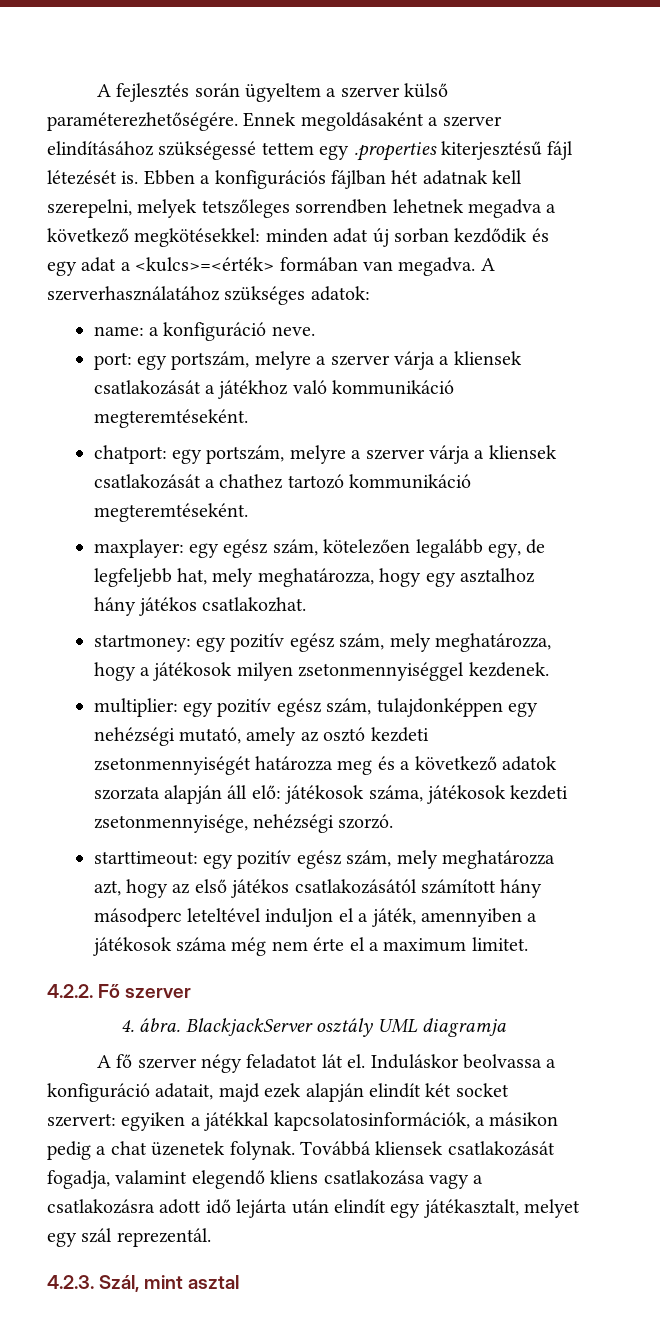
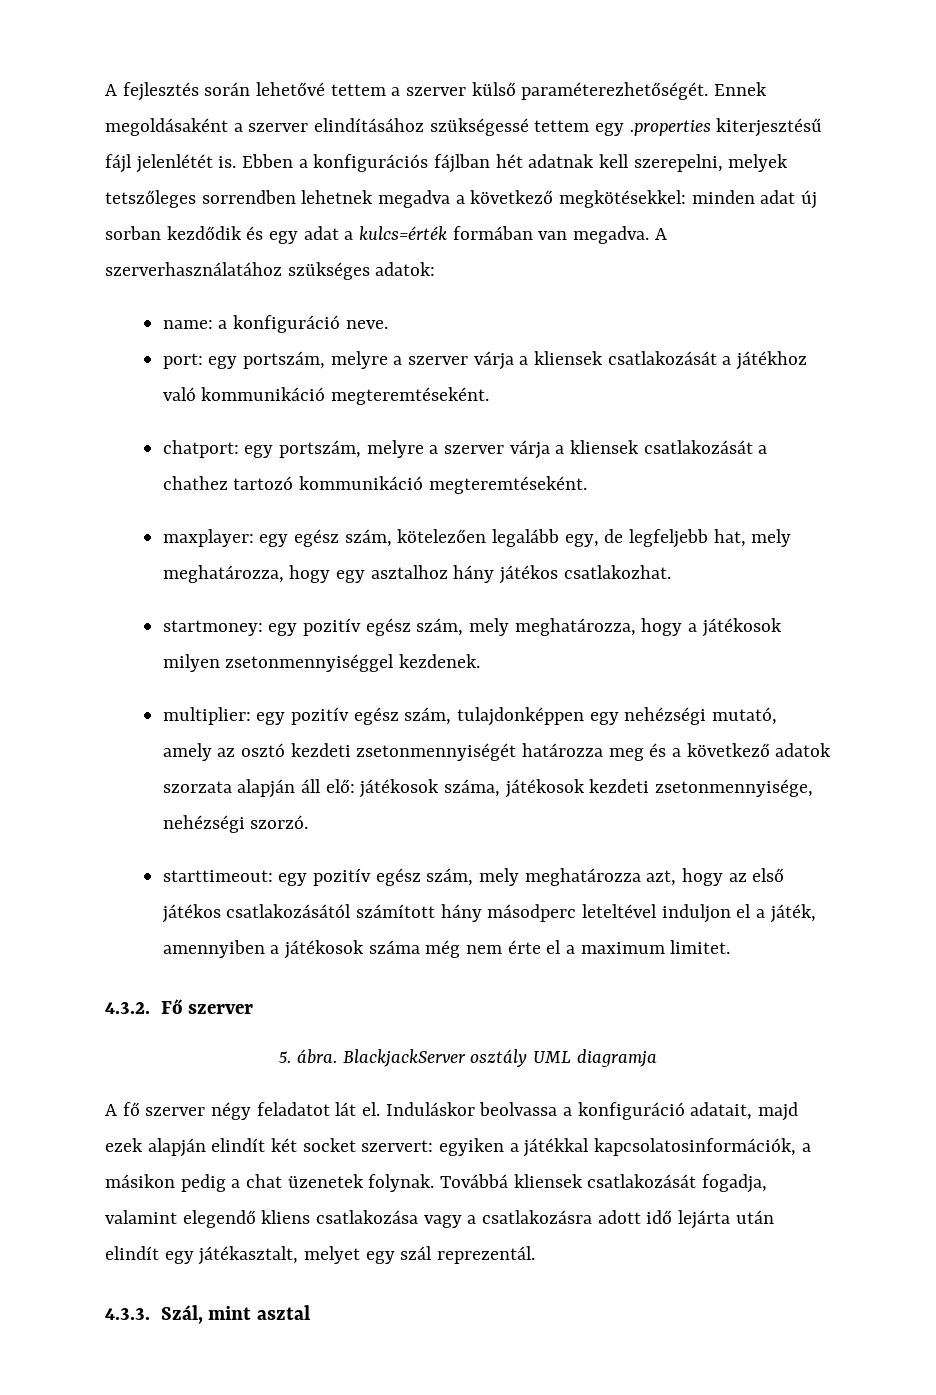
[245,83,322,102] ügyeltem -> [256,82,386,96] lehetővé tettem
[47,112,238,131] paraméterezhetőségére. -> [521,82,709,100] paraméterezhetőségét.
[47,170,117,185] létezését -> [135,154,213,173] jelenlétét
[135,257,275,272] <kulcs>=<érték> -> [359,226,448,240] kulcs=érték
[47,984,93,998] 4.2.2. -> [105,1002,150,1014] 4.3.2.
[121,1020,134,1032] 4. -> [279,1051,292,1063] 5.
[47,1275,94,1289] 4.2.3. -> [105,1308,150,1320] 4.3.3.

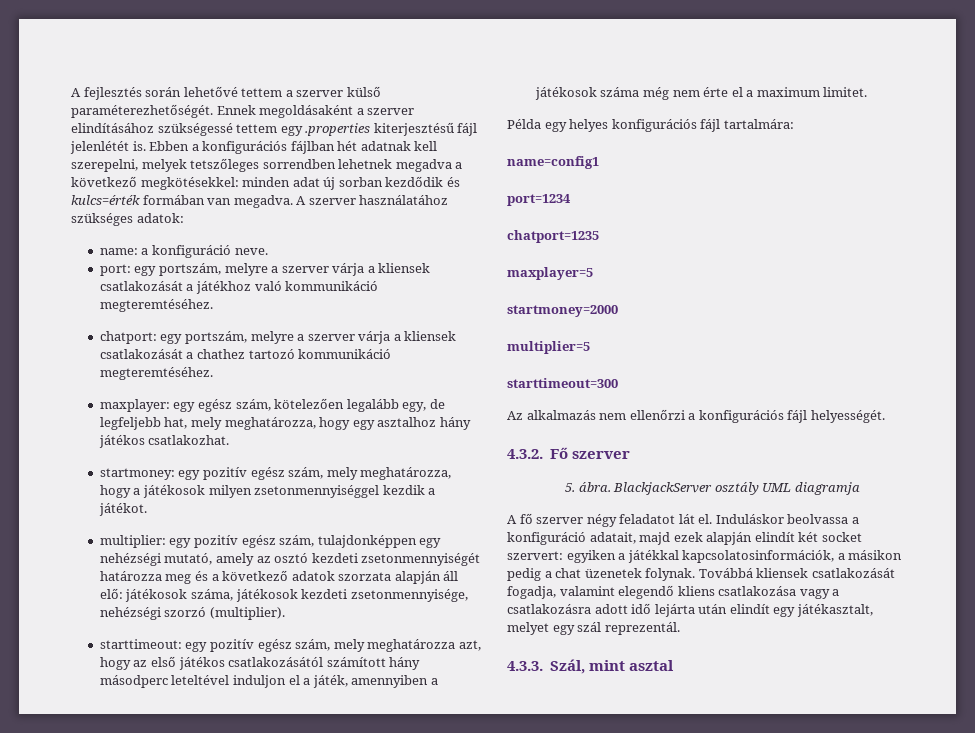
[269,226,354,244] egy adat a -> (460, 182) none
[105,262,282,276] szerverhasználatához -> [308,195,449,205] szerver használatához
[330,387,489,405] megteremtéseként. -> [99,299,213,312] megteremtéséhez.
[428,476,587,494] megteremtéseként. -> [99,367,213,380] megteremtéséhez.
[398,654,480,668] kezdenek. -> [382,485,436,495] [98,503,147,516] kezdik a játékot.
[250,815,309,829] szorzó. -> [164,607,285,620] szorzó (multiplier).
(731, 947) none -> [507,119,794,132] [507,156,599,169] [507,194,571,206] [507,230,599,243] [507,267,593,280] [507,305,618,317] [507,341,590,354] [507,378,618,388] [507,409,885,423] // Példa egy helyes konfigurációs fájl tartalmára: // name=config1 // port=1234 // chatport=1235 // maxplayer=5 // startmoney=2000 // multiplier=5 // starttimeout=300 // Az alkalmazás nem ellenőrzi a konfigurációs fájl helyességét.

